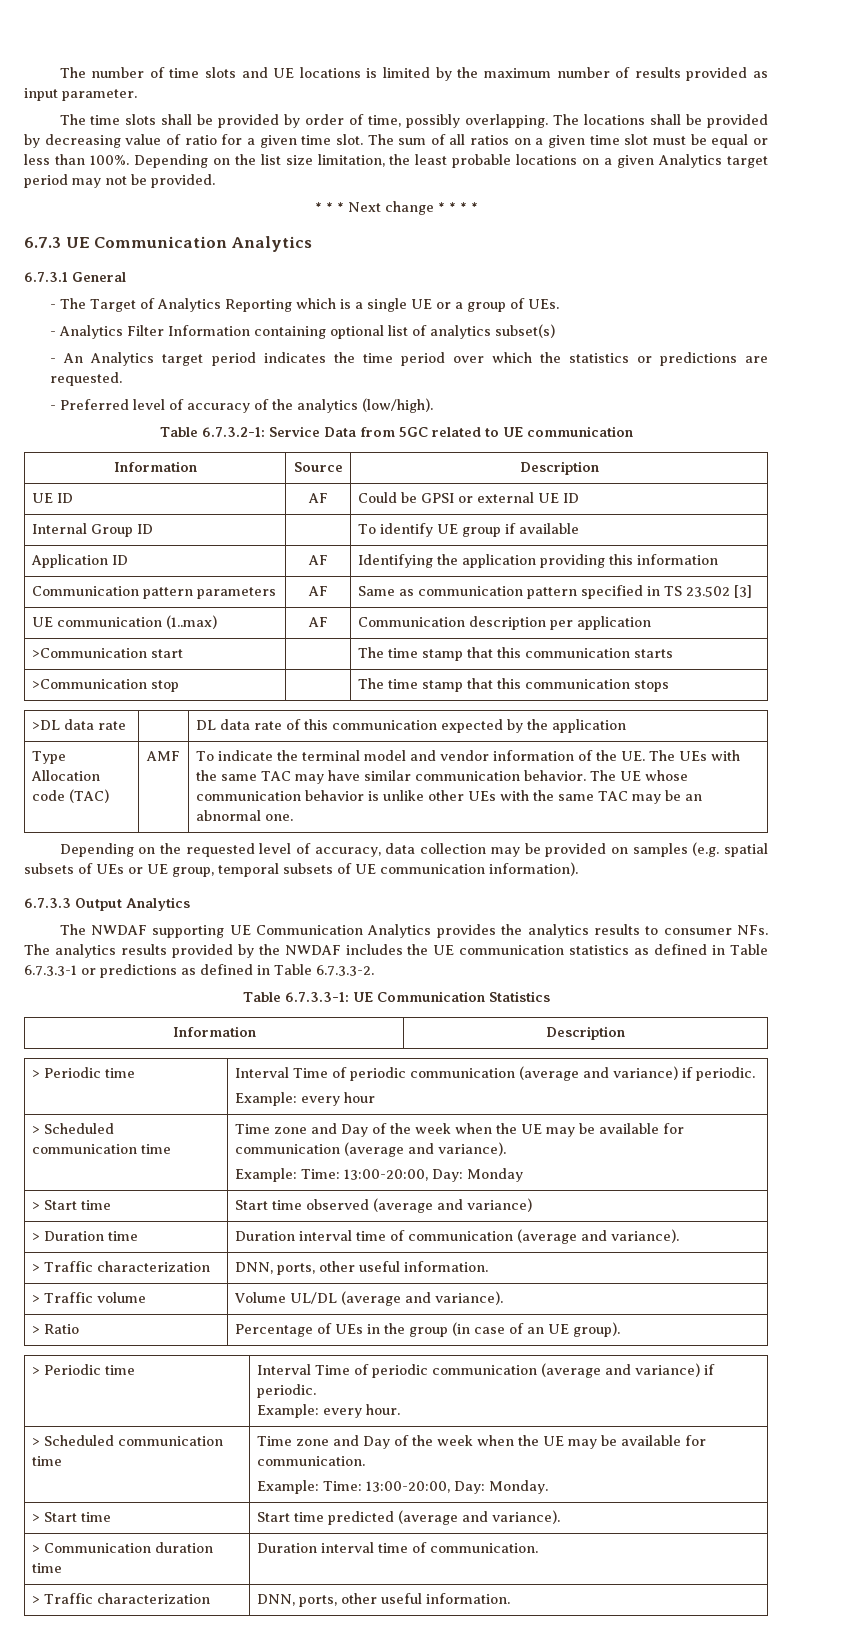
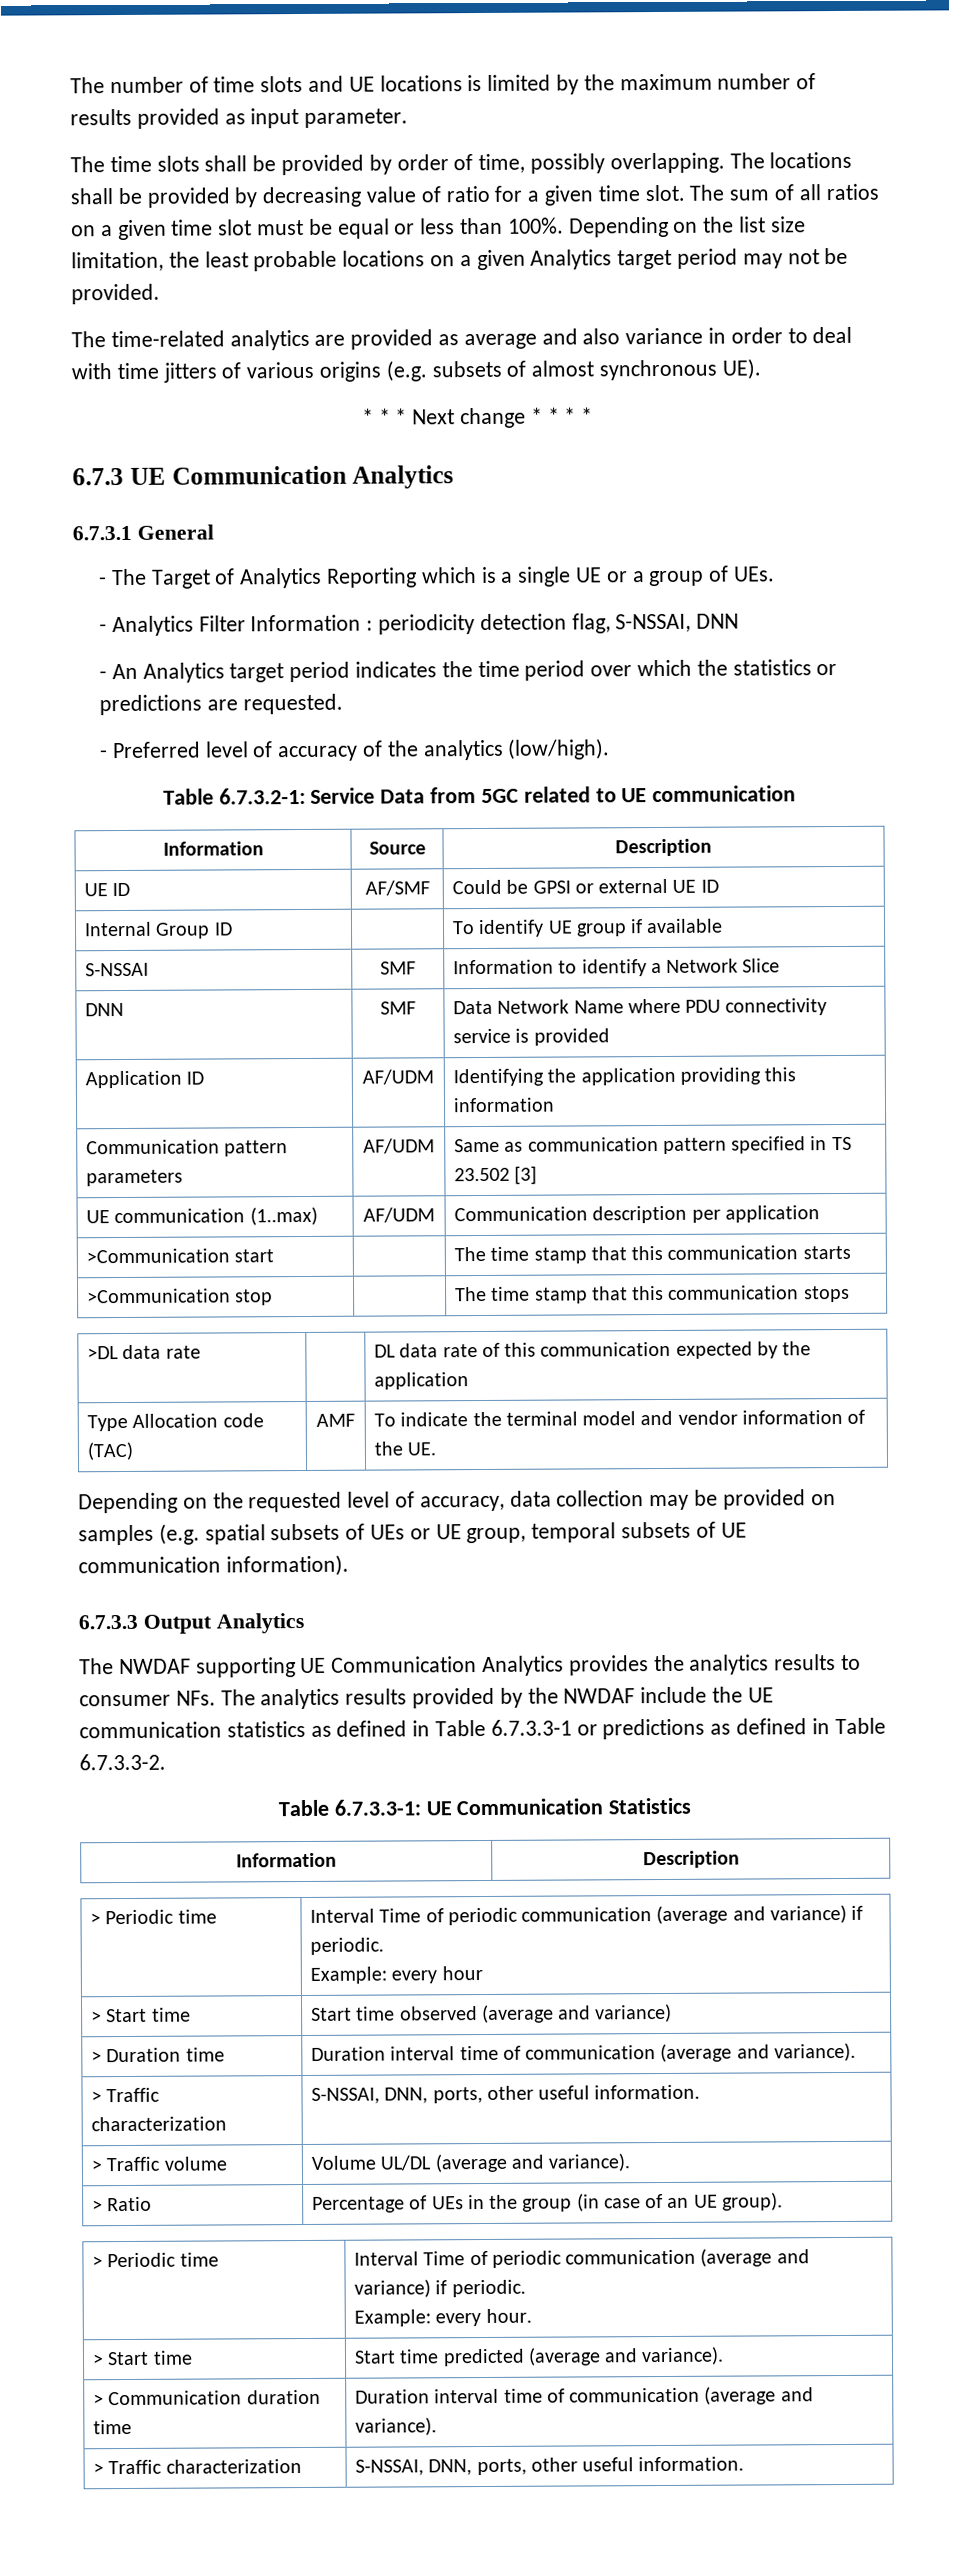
(215, 181) none -> [71,326,853,351] [71,358,761,383] // The time-related analytics are provided as average and also variance in order to deal with time jitters of various origins (e.g. subsets of almost synchronous UE).
[254,324,556,339] containing optional list of analytics subset(s) -> [366,613,740,635] : periodicity detection flag, S-NSSAI, DNN
[307,493,328,503] AF -> [364,880,430,896] AF/SMF
(579, 528) none -> [85,962,150,977] [379,961,416,975] [453,958,781,977] [85,1002,125,1017] [379,1001,416,1015] [453,998,828,1016] [453,1028,610,1046] // S-NSSAI | SMF | Information to identify a Network Slice // DNN | SMF | Data Network Name where PDU connectivity service is provided
[307,555,328,565] AF -> [361,1069,434,1085] AF/UDM
[307,586,328,596] AF -> [362,1138,435,1154] AF/UDM
[307,617,328,627] AF -> [362,1207,435,1223] AF/UDM
[648,750,740,761] [195,770,688,784] [195,790,702,804] [195,810,293,821] The UEs with the same TAC may have similar communication behavior. The UE whose communication behavior is unlike other UEs with the same TAC may be an abnormal one. -> (437, 1449) none
[345,944,403,955] includes -> [640,1686,708,1704] include
[31,1123,114,1134] [31,1144,171,1154] [234,1123,684,1137] [234,1142,506,1157] [234,1168,523,1182] // > Scheduled communication time | Time zone and Day of the week when the UE may be available for communication (average and variance). // Example: Time: 13:00-20:00, Day: Monday -> (483, 1973) none
(210, 1266) none -> [311,2087,381,2104] S-NSSAI,
[31,1435,223,1446] [31,1456,62,1466] [256,1435,706,1449] [256,1456,365,1466] [256,1480,548,1494] // > Scheduled communication time | Time zone and Day of the week when the UE may be available for communication. // Example: Time: 13:00-20:00, Day: Monday. -> (532, 2315) none
[429,1543,538,1553] [31,1593,210,1604] communication. // > Traffic characterization | -> [569,2386,814,2405] [355,2417,438,2436] [93,2459,302,2475] [355,2459,425,2476] communication (average and variance). // > Traffic characterization | S-NSSAI,

